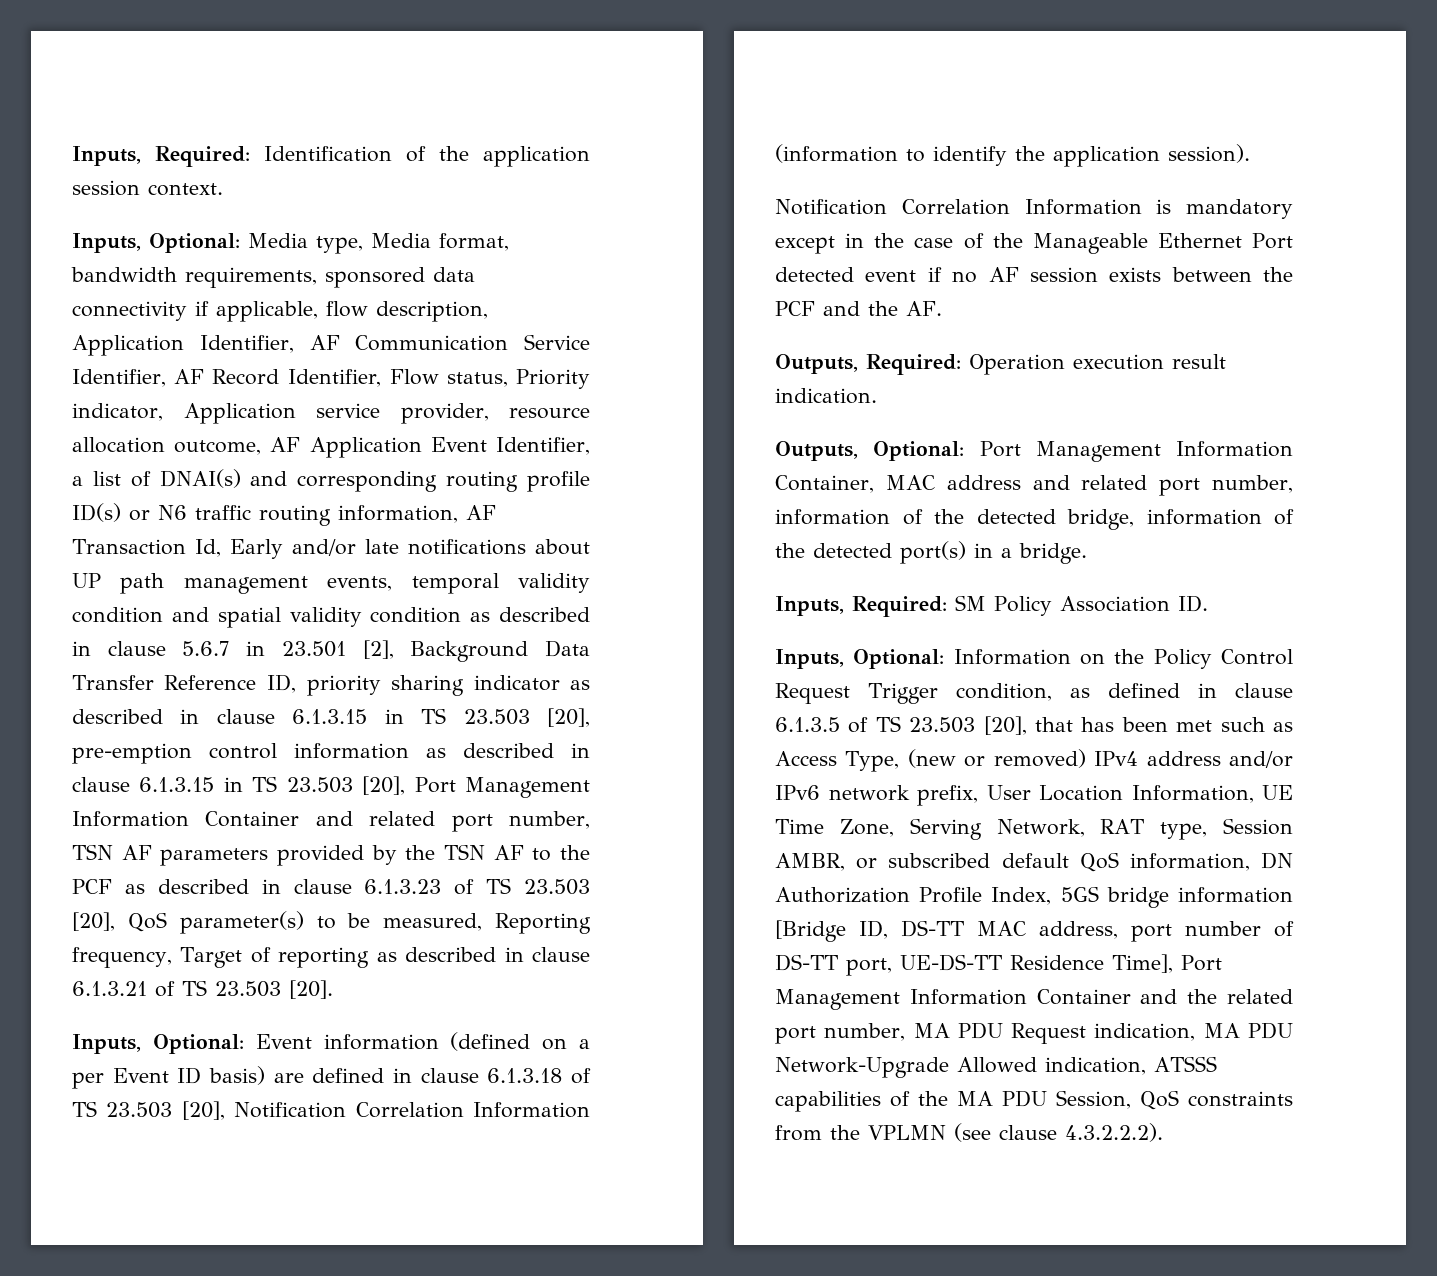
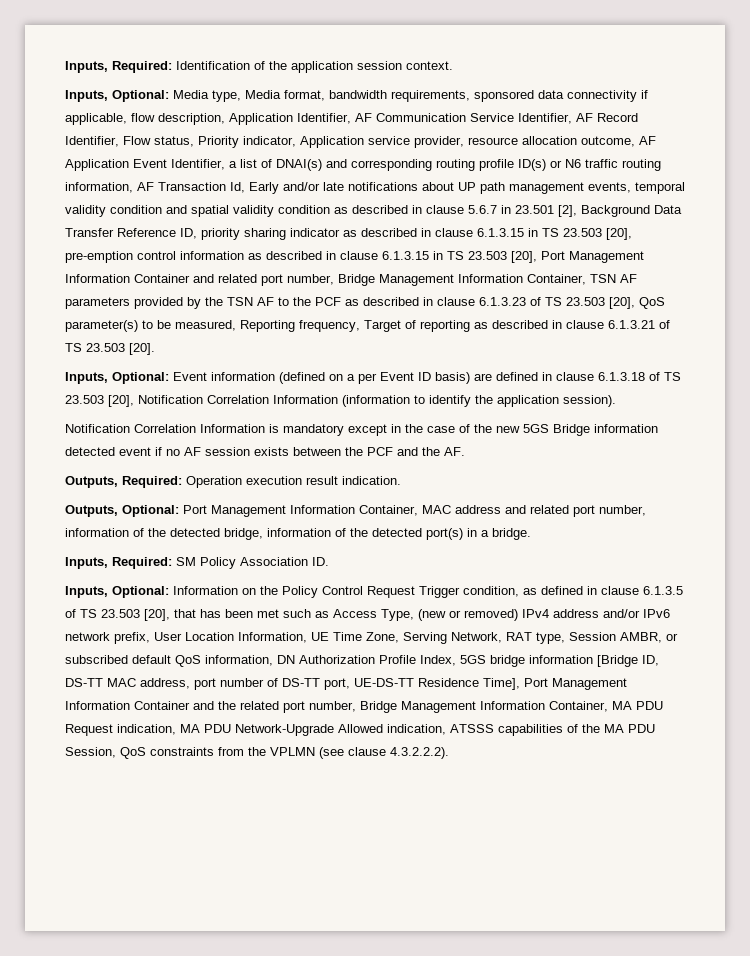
(591, 820) none -> [338,274,586,286] Bridge Management Information Container,
[1032,233,1294,254] Manageable Ethernet Port -> [496,424,658,436] new 5GS Bridge information
(906, 1032) none -> [360,701,608,713] Bridge Management Information Container,

